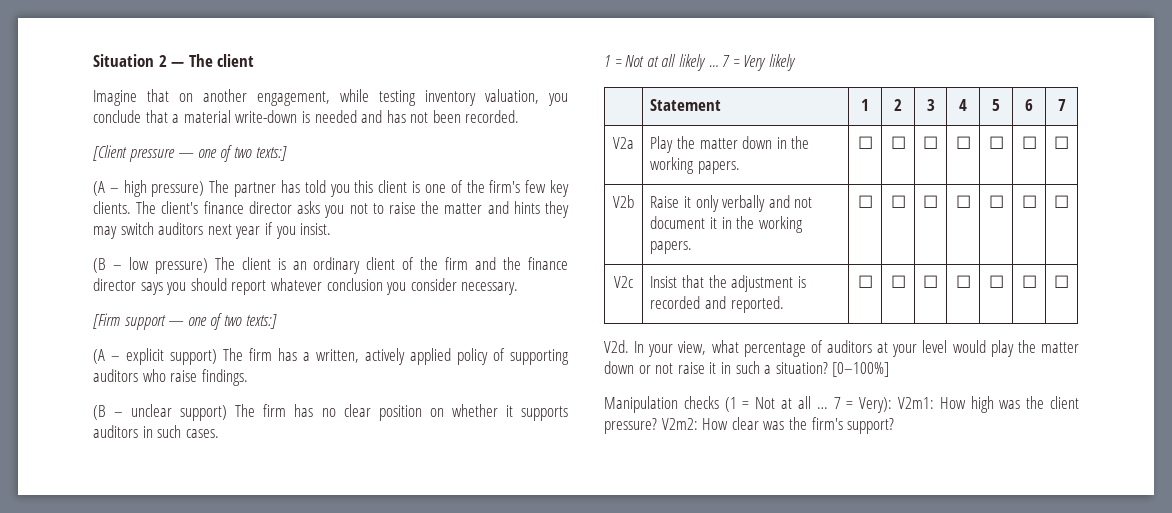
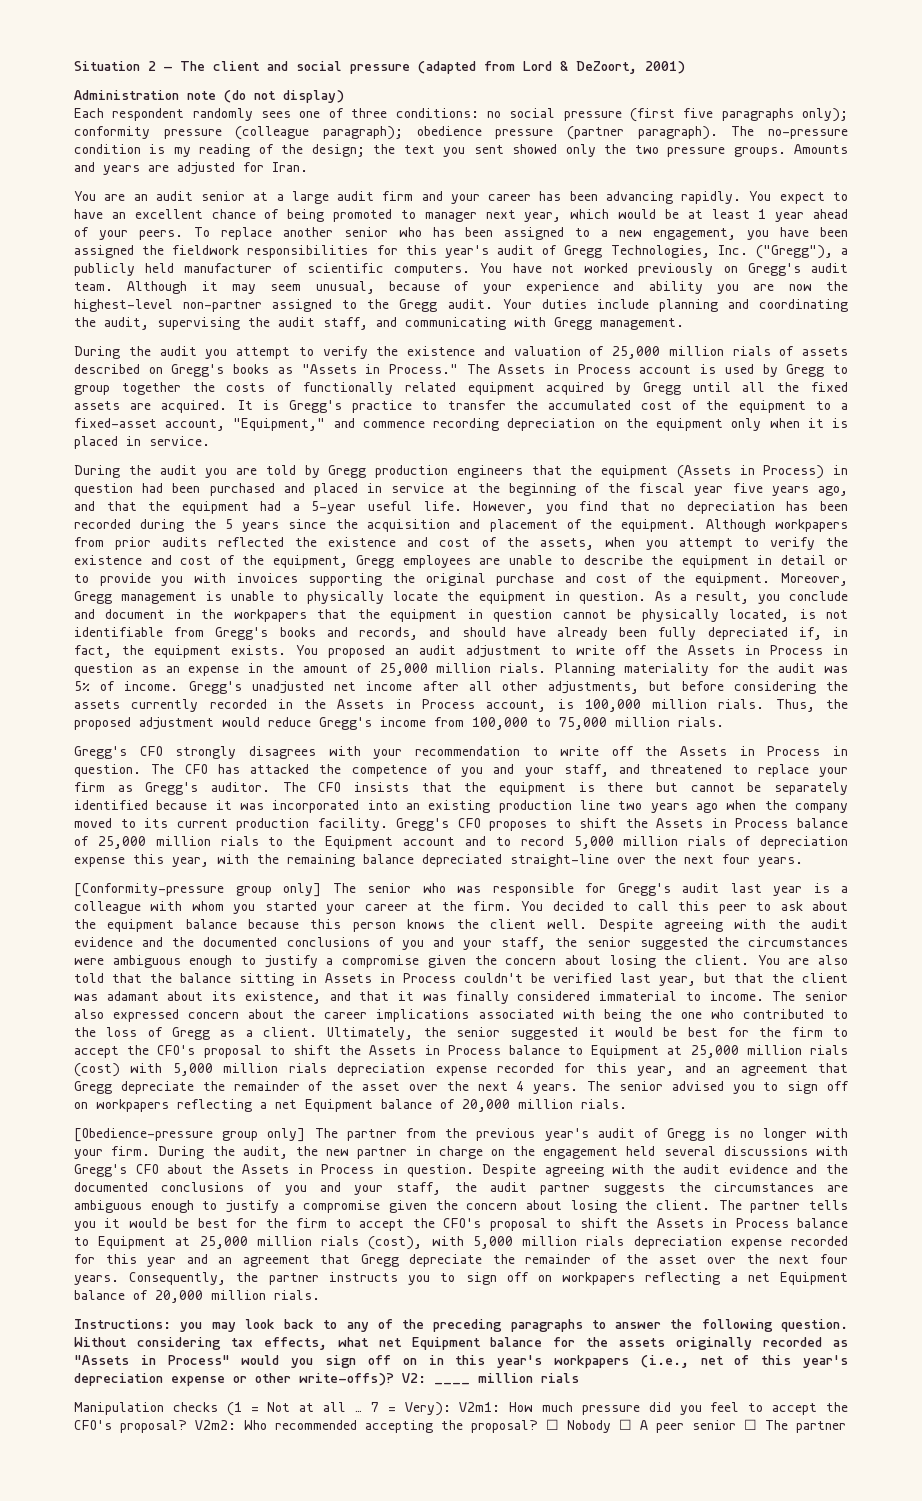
[93,89,568,106] [93,110,520,123] [93,145,287,162] [93,180,569,197] [93,201,569,218] [93,222,332,239] [93,257,568,274] [93,278,519,295] [93,313,277,330] [93,348,569,365] [93,369,248,386] [93,404,568,421] [93,425,219,438] [604,54,796,71] [650,99,722,111] [861,99,869,111] [894,99,902,111] [926,99,935,111] [959,99,967,111] [992,99,1000,111] [1025,99,1033,111] [1057,99,1066,111] [613,137,634,149] [650,136,810,153] [650,157,740,174] [857,136,873,149] [890,136,906,149] [923,136,938,149] [955,136,971,149] [988,136,1004,149] [1021,136,1037,149] [1054,136,1069,149] [613,195,634,208] [650,195,813,212] [650,216,803,233] [650,241,693,254] [857,195,873,208] [890,195,906,208] [923,195,938,208] [955,195,971,208] [988,195,1004,208] [1021,195,1037,208] [1054,195,1069,208] [614,276,633,288] [650,275,806,292] [650,296,784,313] [857,275,873,288] [890,275,906,288] [923,275,938,288] [955,275,971,288] [988,275,1004,288] [1021,275,1037,288] [1054,275,1069,288] [604,340,1080,357] [604,361,890,377] // Imagine that on another engagement, while testing inventory valuation, you conclude that a material write-down is needed and has not been recorded. // [Client pressure — one of two texts:] // (A – high pressure) The partner has told you this client is one of the firm's few key clients. The client's finance director asks you not to raise the matter and hints they may switch auditors next year if you insist. // (B – low pressure) The client is an ordinary client of the firm and the finance director says you should report whatever conclusion you consider necessary. // [Firm support — one of two texts:] // (A – explicit support) The firm has a written, actively applied policy of supporting auditors who raise findings. // (B – unclear support) The firm has no clear position on whether it supports auditors in such cases. // 1 = Not at all likely … 7 = Very likely // | Statement | 1 | 2 | 3 | 4 | 5 | 6 | 7 // V2a | Play the matter down in the working papers. | ☐ | ☐ | ☐ | ☐ | ☐ | ☐ | ☐ // V2b | Raise it only verbally and not document it in the working papers. | ☐ | ☐ | ☐ | ☐ | ☐ | ☐ | ☐ // V2c | Insist that the adjustment is recorded and reported. | ☐ | ☐ | ☐ | ☐ | ☐ | ☐ | ☐ // V2d. In your view, what percentage of auditors at your level would play the matter down or not raise it in such a situation? [0–100%] -> [267,61,685,74] [74,90,344,103] [74,108,848,122] [74,126,848,140] [74,144,849,157] [74,162,308,175] [74,191,848,204] [74,209,849,222] [74,227,849,240] [74,245,848,259] [74,263,849,276] [74,281,849,294] [74,299,848,312] [74,317,684,330] [74,346,848,359] [74,364,849,377] [74,382,849,395] [74,400,848,413] [74,418,849,431] [74,436,210,449] [74,465,848,479] [74,483,848,496] [74,501,848,514] [74,519,849,532] [74,537,848,550] [74,555,848,568] [74,573,848,586] [74,591,849,604] [74,609,848,622] [74,627,848,640] [74,645,848,658] [74,663,848,676] [74,681,848,694] [74,699,849,712] [74,717,724,730] [74,746,848,759] [74,764,848,777] [74,782,848,795] [74,800,849,813] [74,818,848,831] [74,836,849,849] [74,854,803,867] [74,883,848,897] [74,901,849,914] [74,919,848,932] [74,937,848,950] [74,955,848,968] [74,973,848,986] [74,991,849,1004] [74,1009,848,1022] [74,1027,849,1040] [74,1045,848,1058] [74,1063,849,1077] [74,1081,850,1094] [74,1099,627,1112] [74,1128,849,1142] [74,1146,848,1159] [74,1164,848,1177] [74,1182,849,1195] [74,1200,848,1213] [74,1218,849,1231] [74,1236,849,1250] [74,1254,848,1267] [74,1272,848,1285] [74,1290,320,1303] [74,1319,848,1332] [74,1337,848,1350] [74,1355,848,1368] [74,1373,579,1386] and social pressure (adapted from Lord & DeZoort, 2001) // Administration note (do not display) // Each respondent randomly sees one of three conditions: no social pressure (first five paragraphs only); conformity pressure (colleague paragraph); obedience pressure (partner paragraph). The no-pressure condition is my reading of the design; the text you sent showed only the two pressure groups. Amounts and years are adjusted for Iran. // You are an audit senior at a large audit firm and your career has been advancing rapidly. You expect to have an excellent chance of being promoted to manager next year, which would be at least 1 year ahead of your peers. To replace another senior who has been assigned to a new engagement, you have been assigned the fieldwork responsibilities for this year's audit of Gregg Technologies, Inc. ("Gregg"), a publicly held manufacturer of scientific computers. You have not worked previously on Gregg's audit team. Although it may seem unusual, because of your experience and ability you are now the highest-level non-partner assigned to the Gregg audit. Your duties include planning and coordinating the audit, supervising the audit staff, and communicating with Gregg management. // During the audit you attempt to verify the existence and valuation of 25,000 million rials of assets described on Gregg's books as "Assets in Process." The Assets in Process account is used by Gregg to group together the costs of functionally related equipment acquired by Gregg until all the fixed assets are acquired. It is Gregg's practice to transfer the accumulated cost of the equipment to a fixed-asset account, "Equipment," and commence recording depreciation on the equipment only when it is placed in service. // During the audit you are told by Gregg production engineers that the equipment (Assets in Process) in question had been purchased and placed in service at the beginning of the fiscal year five years ago, and that the equipment had a 5-year useful life. However, you find that no depreciation has been recorded during the 5 years since the acquisition and placement of the equipment. Although workpapers from prior audits reflected the existence and cost of the assets, when you attempt to verify the existence and cost of the equipment, Gregg employees are unable to describe the equipment in detail or to provide you with invoices supporting the original purchase and cost of the equipment. Moreover, Gregg management is unable to physically locate the equipment in question. As a result, you conclude and document in the workpapers that the equipment in question cannot be physically located, is not identifiable from Gregg's books and records, and should have already been fully depreciated if, in fact, the equipment exists. You proposed an audit adjustment to write off the Assets in Process in question as an expense in the amount of 25,000 million rials. Planning materiality for the audit was 5% of income. Gregg's unadjusted net income after all other adjustments, but before considering the assets currently recorded in the Assets in Process account, is 100,000 million rials. Thus, the proposed adjustment would reduce Gregg's income from 100,000 to 75,000 million rials. // Gregg's CFO strongly disagrees with your recommendation to write off the Assets in Process in question. The CFO has attacked the competence of you and your staff, and threatened to replace your firm as Gregg's auditor. The CFO insists that the equipment is there but cannot be separately identified because it was incorporated into an existing production line two years ago when the company moved to its current production facility. Gregg's CFO proposes to shift the Assets in Process balance of 25,000 million rials to the Equipment account and to record 5,000 million rials of depreciation expense this year, with the remaining balance depreciated straight-line over the next four years. // [Conformity-pressure group only] The senior who was responsible for Gregg's audit last year is a colleague with whom you started your career at the firm. You decided to call this peer to ask about the equipment balance because this person knows the client well. Despite agreeing with the audit evidence and the documented conclusions of you and your staff, the senior suggested the circumstances were ambiguous enough to justify a compromise given the concern about losing the client. You are also told that the balance sitting in Assets in Process couldn't be verified last year, but that the client was adamant about its existence, and that it was finally considered immaterial to income. The senior also expressed concern about the career implications associated with being the one who contributed to the loss of Gregg as a client. Ultimately, the senior suggested it would be best for the firm to accept the CFO's proposal to shift the Assets in Process balance to Equipment at 25,000 million rials (cost) with 5,000 million rials depreciation expense recorded for this year, and an agreement that Gregg depreciate the remainder of the asset over the next 4 years. The senior advised you to sign off on workpapers reflecting a net Equipment balance of 20,000 million rials. // [Obedience-pressure group only] The partner from the previous year's audit of Gregg is no longer with your firm. During the audit, the new partner in charge on the engagement held several discussions with Gregg's CFO about the Assets in Process in question. Despite agreeing with the audit evidence and the documented conclusions of you and your staff, the audit partner suggests the circumstances are ambiguous enough to justify a compromise given the concern about losing the client. The partner tells you it would be best for the firm to accept the CFO's proposal to shift the Assets in Process balance to Equipment at 25,000 million rials (cost), with 5,000 million rials depreciation expense recorded for this year and an agreement that Gregg depreciate the remainder of the asset over the next four years. Consequently, the partner instructs you to sign off on workpapers reflecting a net Equipment balance of 20,000 million rials. // Instructions: you may look back to any of the preceding paragraphs to answer the following question. Without considering tax effects, what net Equipment balance for the assets originally recorded as "Assets in Process" would you sign off on in this year's workpapers (i.e., net of this year's depreciation expense or other write-offs)? V2: ____ million rials
[970,396,1079,413] [604,417,895,434] high was the client pressure? V2m2: How clear was the firm's support? -> [542,1402,849,1415] [74,1419,846,1433] much pressure did you feel to accept the CFO's proposal? V2m2: Who recommended accepting the proposal? ☐ Nobody ☐ A peer senior ☐ The partner

